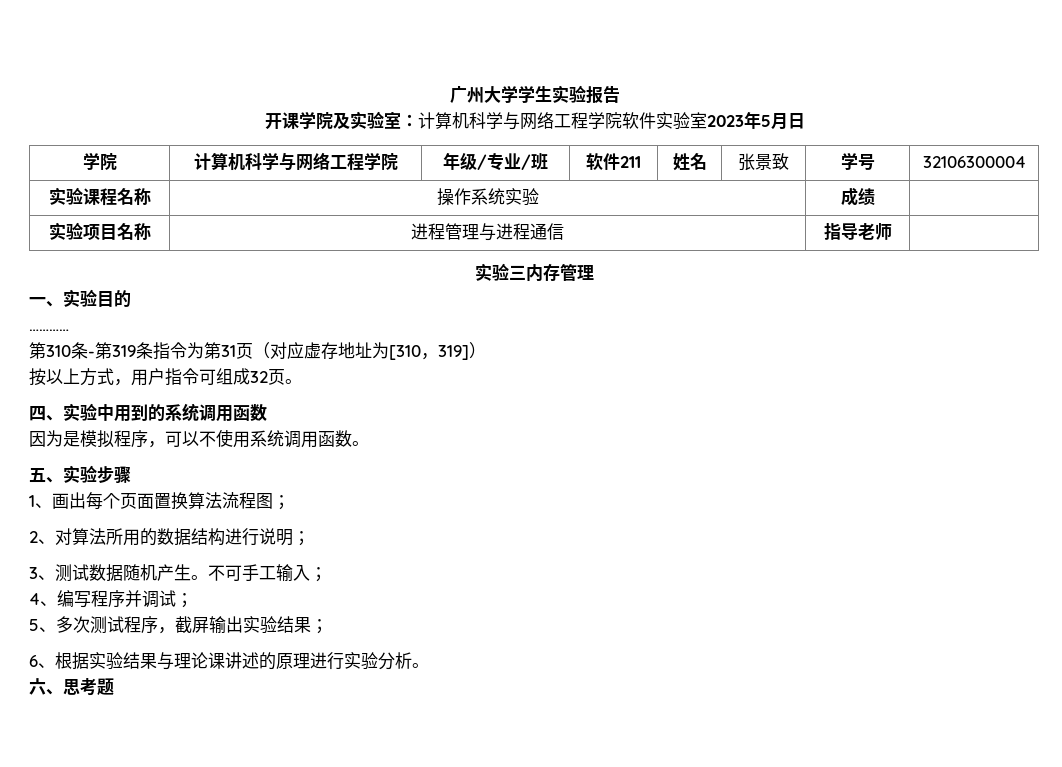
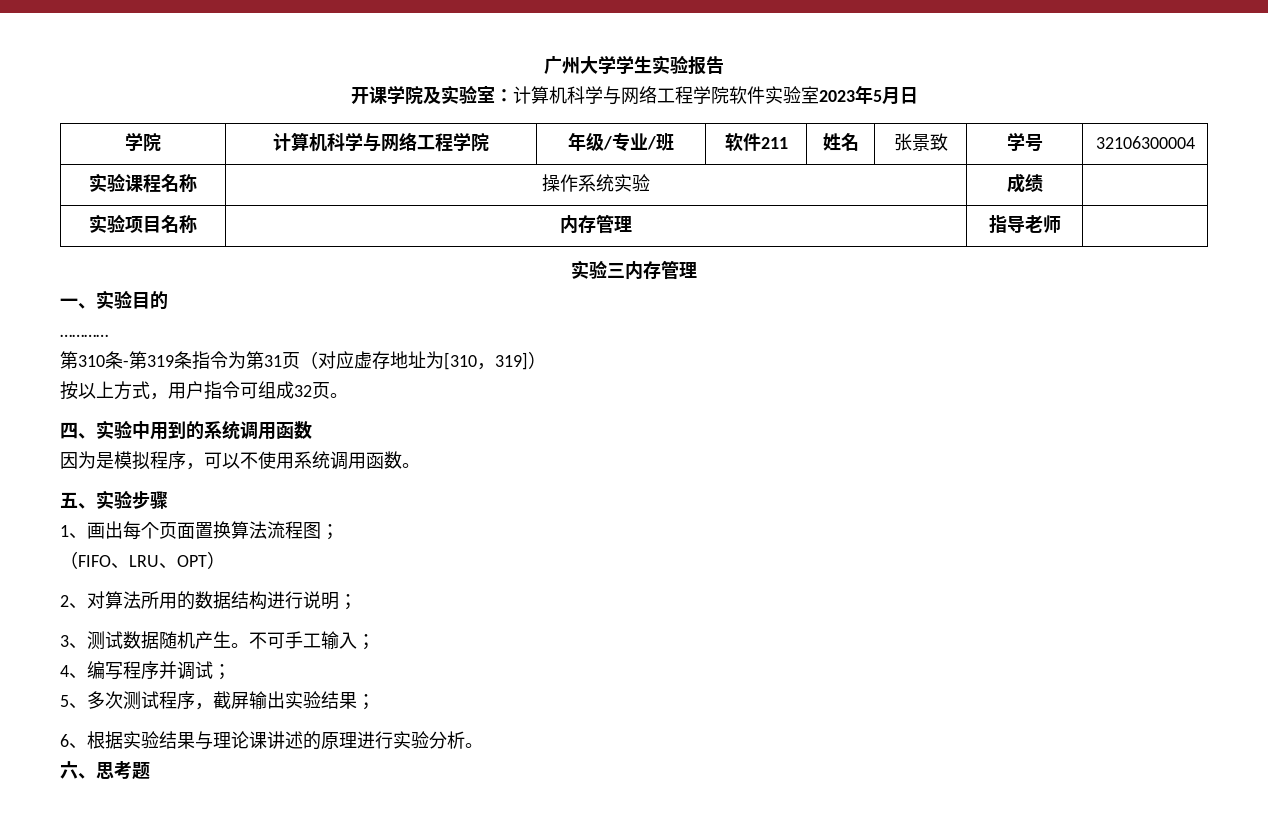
[411,223,564,241] 进程管理与进程通信 -> [560,214,632,234] 内存管理
(290, 502) none -> [60,551,225,569] // （FIFO、LRU、OPT）

